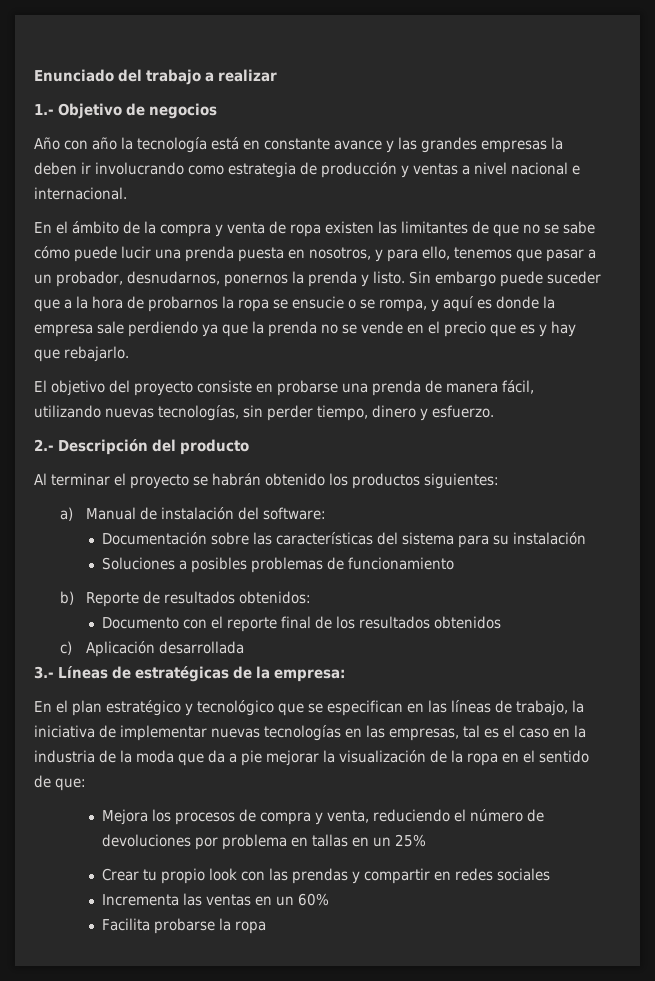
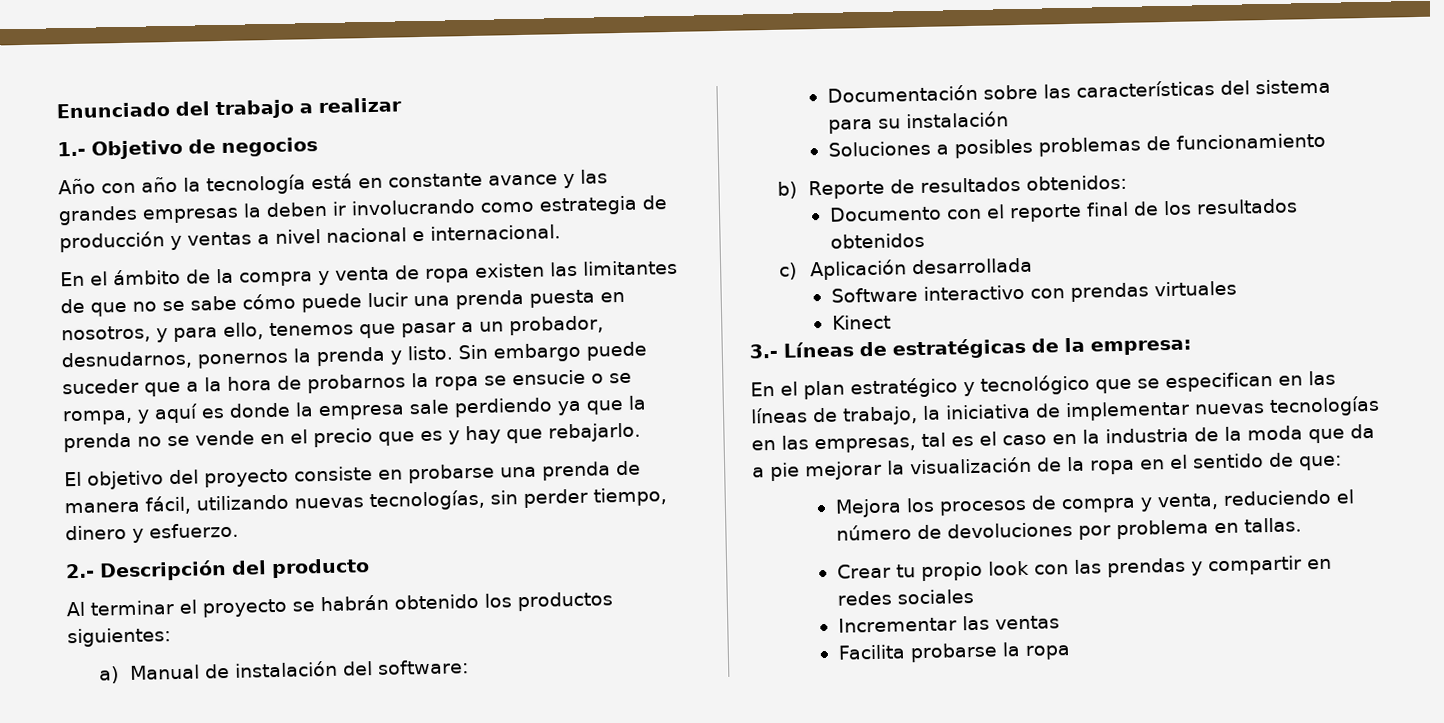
(245, 647) none -> [830,280,1237,303] [831,314,891,330] // Software interactivo con prendas virtuales // Kinect
[311,834,426,847] tallas en un 25% -> [1243,517,1302,533] tallas.
[101,894,179,906] Incrementa -> [837,616,957,633] Incrementar
[254,893,329,906] en un 60% -> (1060, 622) none

